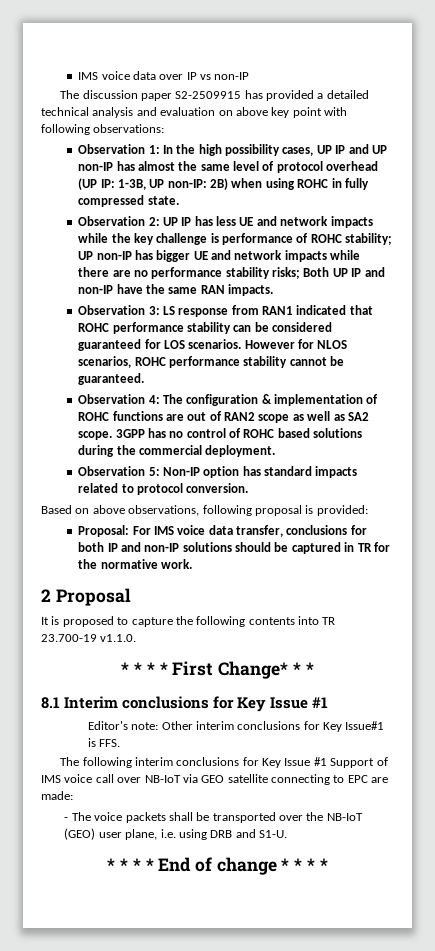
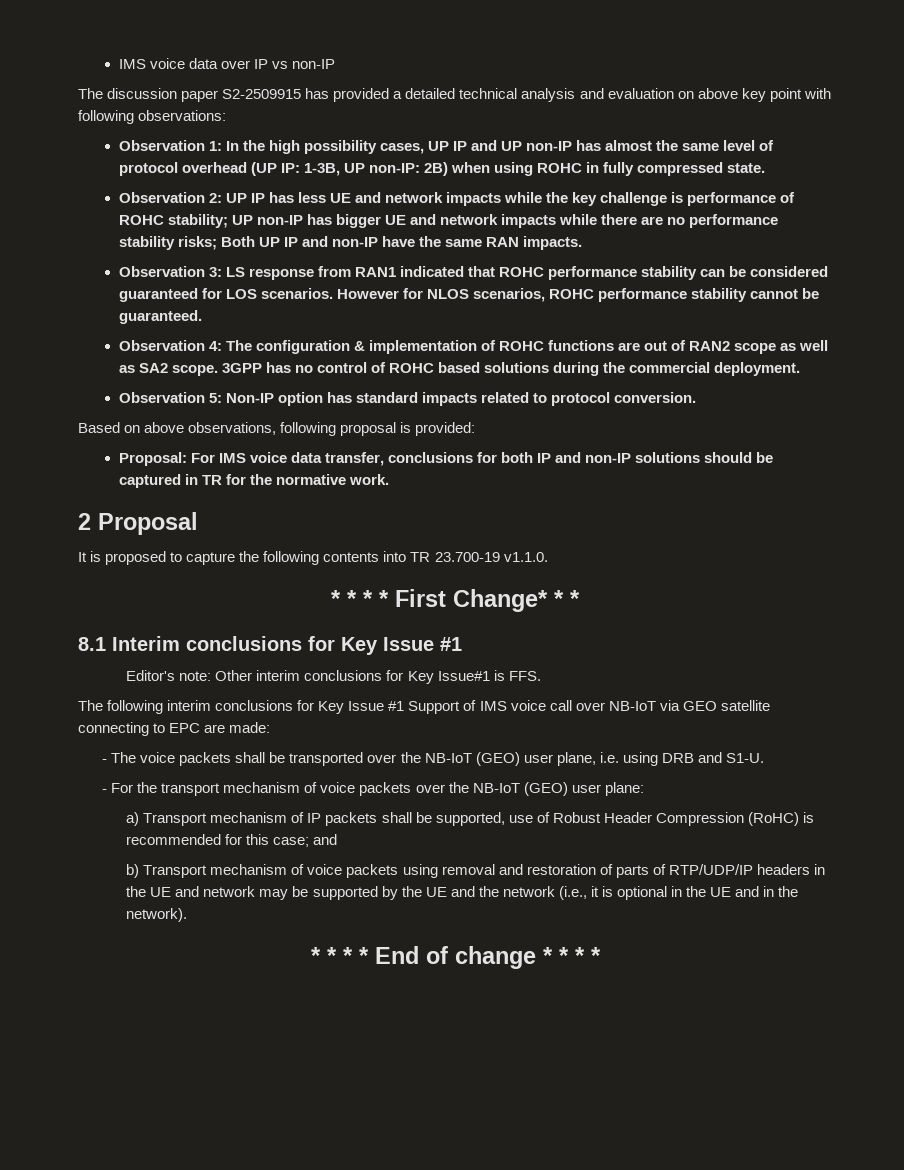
(288, 834) none -> [102,782,644,796] [126,812,814,826] [126,834,338,847] [126,864,825,878] [126,886,799,900] [126,908,188,922] // - For the transport mechanism of voice packets over the NB-IoT (GEO) user plane: // a) Transport mechanism of IP packets shall be supported, use of Robust Header Compression (RoHC) is recommended for this case; and // b) Transport mechanism of voice packets using removal and restoration of parts of RTP/UDP/IP headers in the UE and network may be supported by the UE and the network (i.e., it is optional in the UE and in the network).

